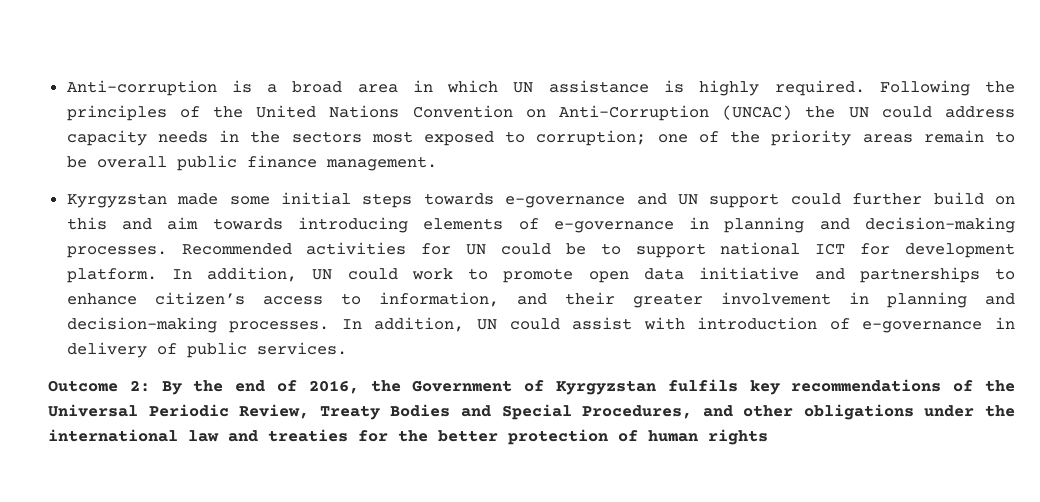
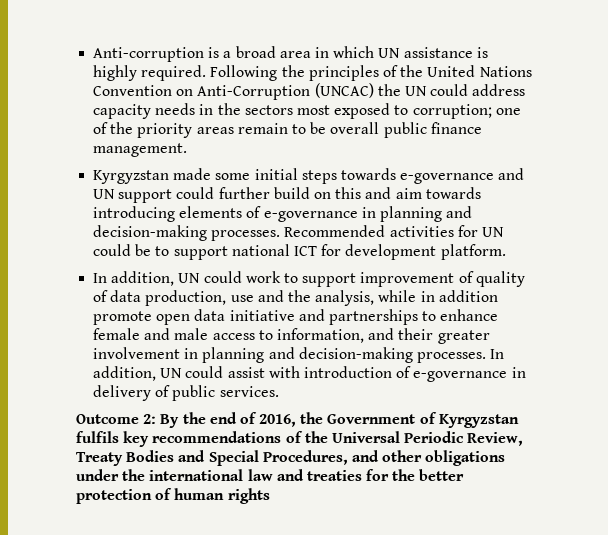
(157, 275) none -> (506, 252) //
(489, 274) none -> [302,271,525,287] [93,290,498,306] support improvement of quality of data production, use and the analysis, while in addition
[154,292,245,305] citizen’s -> [93,328,209,340] female and male

